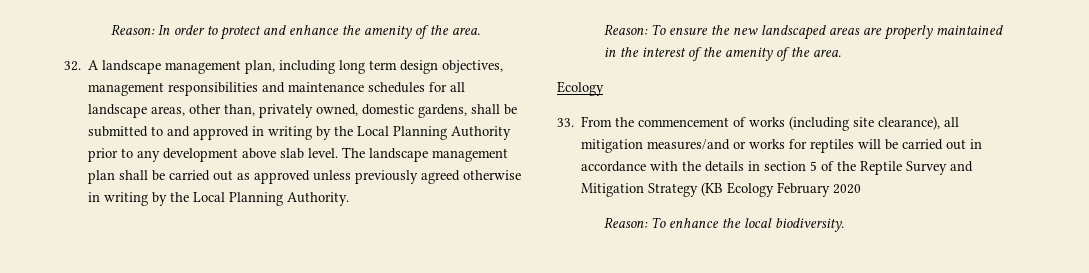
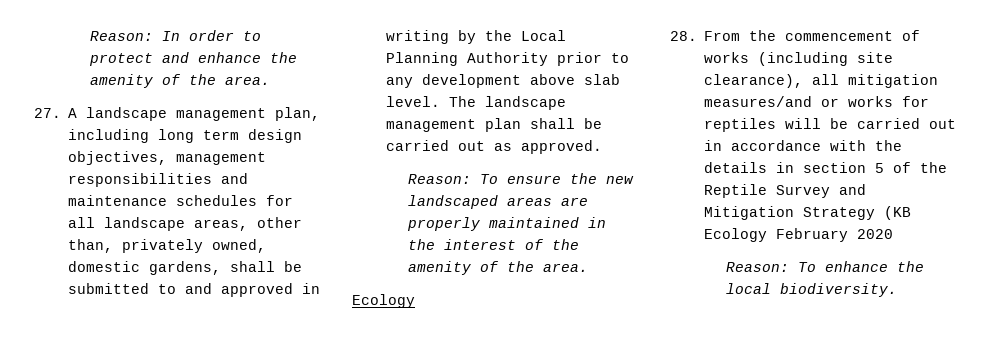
[64,61,81,71] 32. -> [34,108,61,118] 27.
[254,170,522,184] [88,192,350,206] approved unless previously agreed otherwise in writing by the Local Planning Authority. -> [521,140,603,154] approved.
[557,118,574,127] 33. -> [670,31,697,41] 28.

